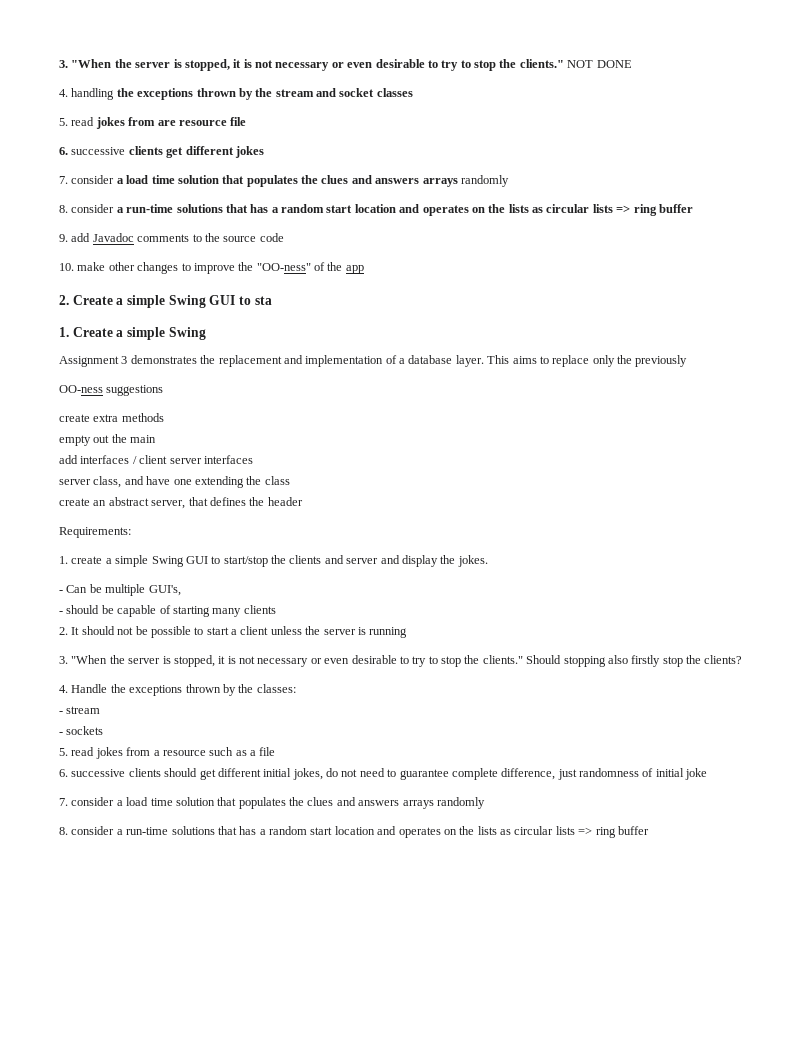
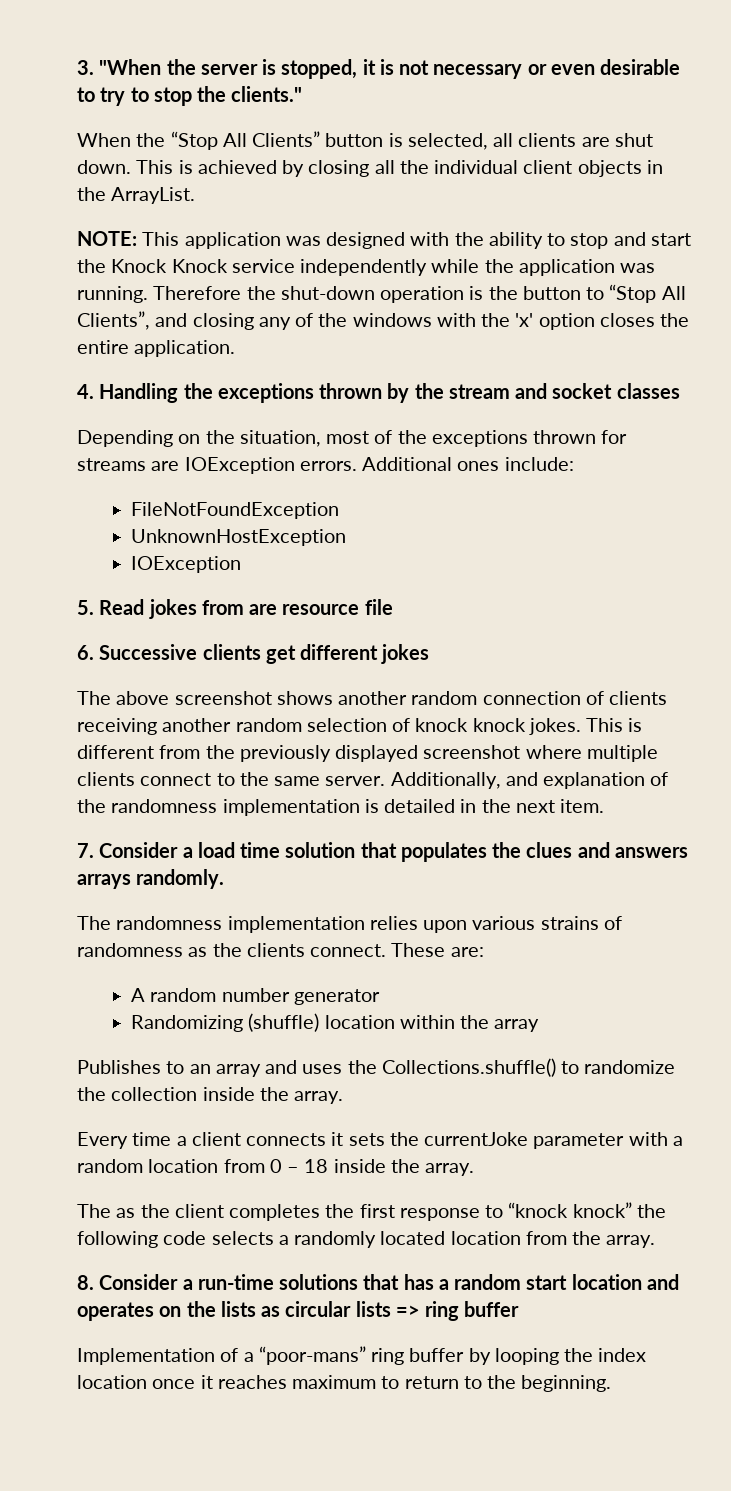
[567,60,632,68] [59,88,115,100] NOT DONE // 4. handling -> [77,131,653,150] [77,160,663,177] [77,187,196,204] [77,231,691,249] [77,259,656,276] [77,284,686,303] [77,311,690,330] [77,340,236,357] [77,383,179,403] // When the “Stop All Clients” button is selected, all clients are shut down. This is achieved by closing all the individual client objects in the ArrayList. // NOTE: This application was designed with the ability to stop and start the Knock Knock service independently while the application was running. Therefore the shut-down operation is the button to “Stop All Clients”, and closing any of the windows with the 'x' option closes the entire application. // 4. Handling
[59,117,95,126] // 5. read -> [77,430,628,447] [77,457,574,474] [130,502,339,519] [130,529,346,546] [130,556,241,573] [77,599,145,615] // Depending on the situation, most of the exceptions thrown for streams are IOException errors. Additional ones include: // FileNotFoundException // UnknownHostException // IOException // 5. Read
[71,147,126,155] successive -> [99,644,198,660] Successive
[59,175,115,184] // 7. consider -> [77,691,668,705] [77,718,643,735] [77,745,658,762] [77,772,669,789] [77,799,605,816] [77,842,179,858] // The above screenshot shows another random connection of clients receiving another random selection of knock knock jokes. This is different from the previously displayed screenshot where multiple clients connect to the same server. Additionally, and explanation of the randomness implementation is detailed in the next item. // 7. Consider
[460,175,509,187] [59,204,115,213] randomly // 8. consider -> [136,869,225,889] [77,916,622,933] [77,943,484,957] [130,988,380,1005] [130,1013,540,1032] [77,1058,676,1077] [77,1087,344,1104] [77,1132,683,1149] [77,1159,475,1176] [77,1202,666,1221] [77,1231,656,1248] [77,1274,179,1290] randomly. // The randomness implementation relies upon various strains of randomness as the clients connect. These are: // A random number generator // Randomizing (shuffle) location within the array // Publishes to an array and uses the Collections.shuffle() to randomize the collection inside the array. // Every time a client connects it sets the currentJoke parameter with a random location from 0 – 18 inside the array. // The as the client completes the first response to “knock knock” the following code selects a randomly located location from the array. // 8. Consider
[59,233,284,242] [59,262,364,274] [59,295,272,308] [59,327,206,340] [59,355,688,367] [59,385,164,396] [59,413,164,422] [59,434,157,446] [59,455,253,464] [59,476,290,488] [59,497,303,509] [59,527,131,538] [59,555,488,567] [59,584,181,596] [59,605,276,617] [59,626,408,638] [59,655,743,667] [59,684,296,696] [59,706,101,714] [59,726,104,735] [59,747,276,759] [59,768,708,780] [59,797,485,809] [59,826,649,838] 9. add Javadoc comments to the source code // 10. make other changes to improve the "OO-ness" of the app // 2. Create a simple Swing GUI to sta // 1. Create a simple Swing // Assignment 3 demonstrates the replacement and implementation of a database layer. This aims to replace only the previously // OO-ness suggestions // create extra methods // empty out the main // add interfaces / client server interfaces // server class, and have one extending the class // create an abstract server, that defines the header // Requirements: // 1. create a simple Swing GUI to start/stop the clients and server and display the jokes. // - Can be multiple GUI's, // - should be capable of starting many clients // 2. It should not be possible to start a client unless the server is running // 3. "When the server is stopped, it is not necessary or even desirable to try to stop the clients." Should stopping also firstly stop the clients? // 4. Handle the exceptions thrown by the classes: // - stream // - sockets // 5. read jokes from a resource such as a file // 6. successive clients should get different initial jokes, do not need to guarantee complete difference, just randomness of initial joke // 7. consider a load time solution that populates the clues and answers arrays randomly // 8. consider a run-time solutions that has a random start location and operates on the lists as circular lists => ring buffer -> [77,1346,647,1365] [77,1375,612,1392] Implementation of a “poor-mans” ring buffer by looping the index location once it reaches maximum to return to the beginning.

